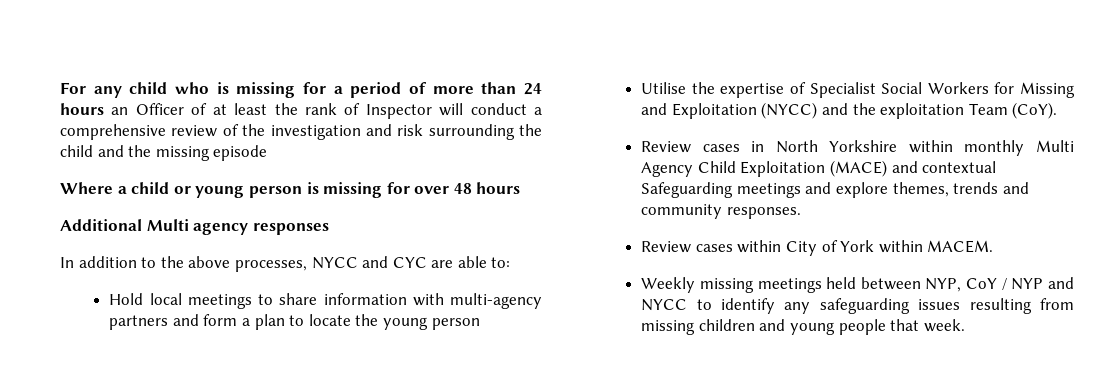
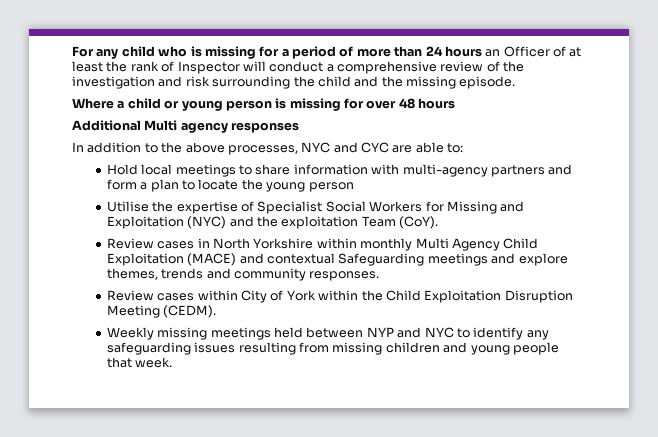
[213,145,268,161] episode -> [459,76,516,89] episode.
[311,257,358,269] NYCC -> [301,142,331,153] NYC
[761,102,818,119] (NYCC) -> [187,216,227,229] (NYC)
[927,240,994,253] MACEM. -> [361,290,573,303] [106,305,217,318] the Child Exploitation Disruption Meeting (CEDM).
[925,278,1007,292] NYP, CoY / -> (364, 332) none
[641,299,688,311] NYCC -> [424,327,454,338] NYC

